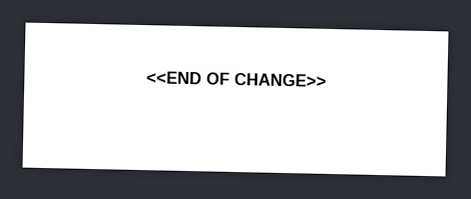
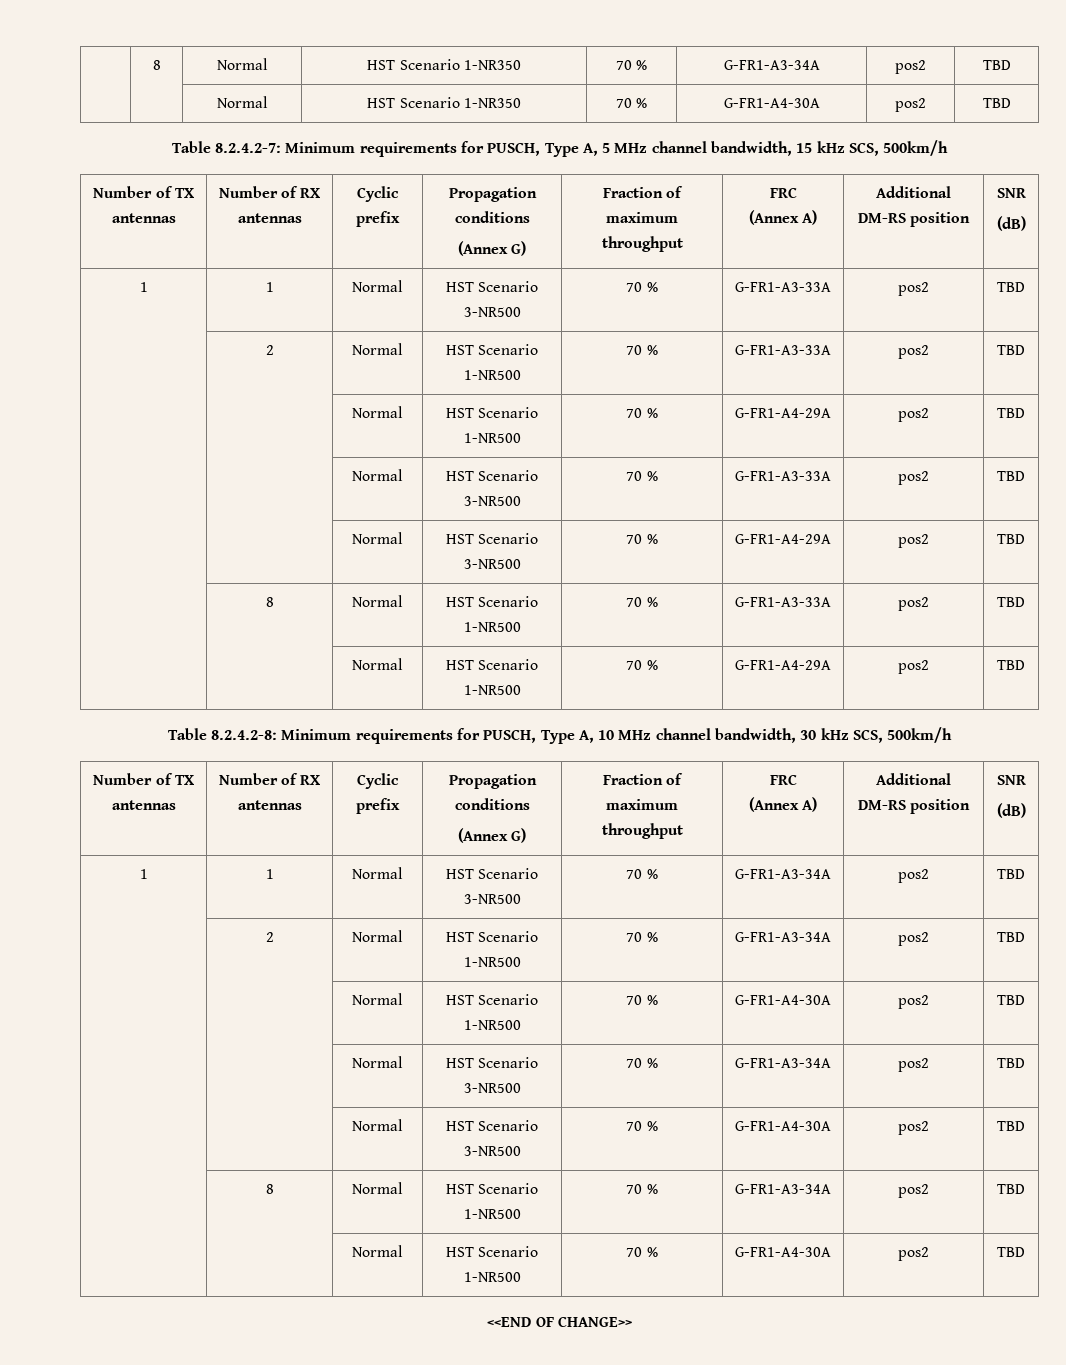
(145, 78) none -> [152,60,161,70] [216,58,268,70] [367,59,521,70] [615,60,648,70] [723,60,820,70] [895,60,926,74] [982,60,1011,70] [216,96,268,108] [367,97,521,108] [615,98,648,108] [723,98,820,108] [895,98,926,112] [982,98,1011,108] [171,140,949,157] [93,186,194,198] [111,213,176,223] [218,186,321,198] [237,213,302,223] [357,186,399,202] [356,211,400,227] [448,187,537,202] [454,211,530,223] [457,241,527,256] [602,186,684,198] [606,212,678,223] [601,236,683,252] [769,187,797,198] [748,210,818,225] [876,186,951,198] [857,212,971,227] [996,188,1026,198] [996,216,1026,231] [139,282,148,292] [265,282,274,292] [352,280,403,292] [445,281,539,292] [463,307,521,317] [626,282,658,292] [735,282,831,292] [898,282,929,296] [997,282,1025,292] [265,345,274,355] [352,343,403,355] [445,344,539,355] [463,370,521,380] [626,345,658,355] [735,345,831,355] [898,345,929,359] [997,345,1025,355] [352,406,403,418] [445,407,539,418] [463,433,521,443] [626,408,658,418] [735,408,831,418] [898,408,929,422] [997,408,1025,418] [352,469,403,481] [445,470,539,481] [463,496,521,506] [626,471,658,481] [735,471,831,481] [898,471,929,485] [997,471,1025,481] [352,532,403,544] [445,533,539,544] [463,559,521,569] [626,534,658,544] [735,534,831,544] [898,534,929,548] [997,534,1025,544] [265,597,274,607] [352,595,403,607] [445,596,539,607] [463,622,521,632] [626,597,658,607] [735,597,831,607] [898,597,929,611] [997,597,1025,607] [352,658,403,670] [445,659,539,670] [463,685,521,695] [626,660,658,670] [735,660,831,670] [898,660,929,674] [997,660,1025,670] [167,727,953,744] [93,773,194,785] [111,800,176,810] [218,773,321,785] [237,800,302,810] [357,773,399,789] [356,798,400,814] [448,774,537,789] [454,798,530,810] [457,828,527,843] [602,773,684,785] [606,799,678,810] [601,823,683,839] [769,774,797,785] [748,797,818,812] [876,773,951,785] [857,799,971,814] [996,775,1026,785] [996,803,1026,818] [139,869,148,879] [265,869,274,879] [352,867,403,879] [445,868,539,879] [463,894,521,904] [626,869,658,879] [735,869,831,879] [898,869,929,883] [997,869,1025,879] [265,932,274,942] [352,930,403,942] [445,931,539,942] [463,957,521,967] [626,932,658,942] [735,932,831,942] [898,932,929,946] [997,932,1025,942] [352,993,403,1005] [445,994,539,1005] [463,1020,521,1030] [626,995,658,1005] [735,995,831,1005] [898,995,929,1009] [997,995,1025,1005] [352,1056,403,1068] [445,1057,539,1068] [463,1083,521,1093] [626,1058,658,1068] [735,1058,831,1068] [898,1058,929,1072] [997,1058,1025,1068] [352,1119,403,1131] [445,1120,539,1131] [463,1146,521,1156] [626,1121,658,1131] [735,1121,831,1131] [898,1121,929,1135] [997,1121,1025,1131] [265,1184,274,1194] [352,1182,403,1194] [445,1183,539,1194] [463,1209,521,1219] [626,1184,658,1194] [735,1184,831,1194] [898,1184,929,1198] [997,1184,1025,1194] [352,1245,403,1257] [445,1246,539,1257] [463,1272,521,1282] [626,1247,658,1257] [735,1247,831,1257] [898,1247,929,1261] [997,1247,1025,1257] | 8 | Normal | HST Scenario 1-NR350 | 70 % | G-FR1-A3-34A | pos2 | TBD // | | Normal | HST Scenario 1-NR350 | 70 % | G-FR1-A4-30A | pos2 | TBD // Table 8.2.4.2-7: Minimum requirements for PUSCH, Type A, 5 MHz channel bandwidth, 15 kHz SCS, 500km/h // Number of TX antennas | Number of RX antennas | Cyclic prefix | Propagation conditions // (Annex G) | Fraction of maximum throughput | FRC // (Annex A) | Additional DM-RS position | SNR // (dB) // 1 | 1 | Normal | HST Scenario 3-NR500 | 70 % | G-FR1-A3-33A | pos2 | TBD // | 2 | Normal | HST Scenario 1-NR500 | 70 % | G-FR1-A3-33A | pos2 | TBD // | | Normal | HST Scenario 1-NR500 | 70 % | G-FR1-A4-29A | pos2 | TBD // | | Normal | HST Scenario 3-NR500 | 70 % | G-FR1-A3-33A | pos2 | TBD // | | Normal | HST Scenario 3-NR500 | 70 % | G-FR1-A4-29A | pos2 | TBD // | 8 | Normal | HST Scenario 1-NR500 | 70 % | G-FR1-A3-33A | pos2 | TBD // | | Normal | HST Scenario 1-NR500 | 70 % | G-FR1-A4-29A | pos2 | TBD // Table 8.2.4.2-8: Minimum requirements for PUSCH, Type A, 10 MHz channel bandwidth, 30 kHz SCS, 500km/h // Number of TX antennas | Number of RX antennas | Cyclic prefix | Propagation conditions // (Annex G) | Fraction of maximum throughput | FRC // (Annex A) | Additional DM-RS position | SNR // (dB) // 1 | 1 | Normal | HST Scenario 3-NR500 | 70 % | G-FR1-A3-34A | pos2 | TBD // | 2 | Normal | HST Scenario 1-NR500 | 70 % | G-FR1-A3-34A | pos2 | TBD // | | Normal | HST Scenario 1-NR500 | 70 % | G-FR1-A4-30A | pos2 | TBD // | | Normal | HST Scenario 3-NR500 | 70 % | G-FR1-A3-34A | pos2 | TBD // | | Normal | HST Scenario 3-NR500 | 70 % | G-FR1-A4-30A | pos2 | TBD // | 8 | Normal | HST Scenario 1-NR500 | 70 % | G-FR1-A3-34A | pos2 | TBD // | | Normal | HST Scenario 1-NR500 | 70 % | G-FR1-A4-30A | pos2 | TBD //

